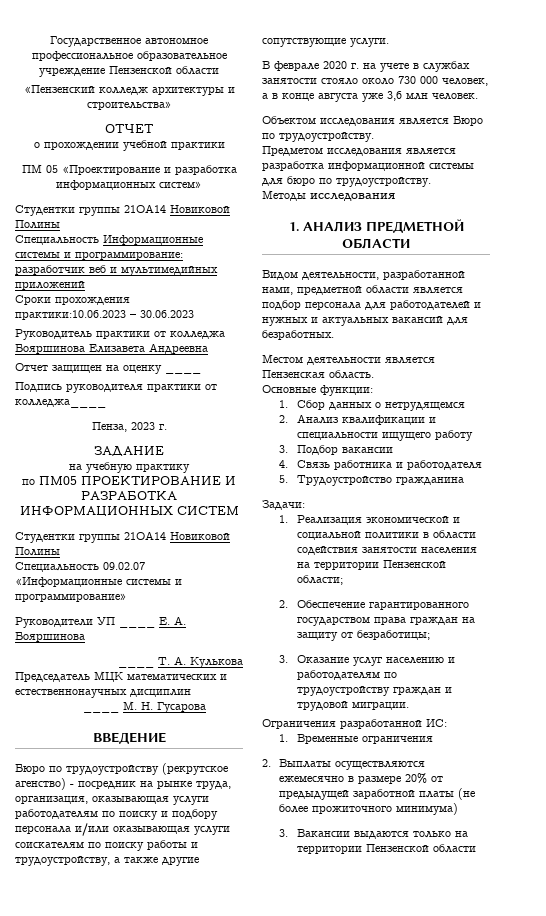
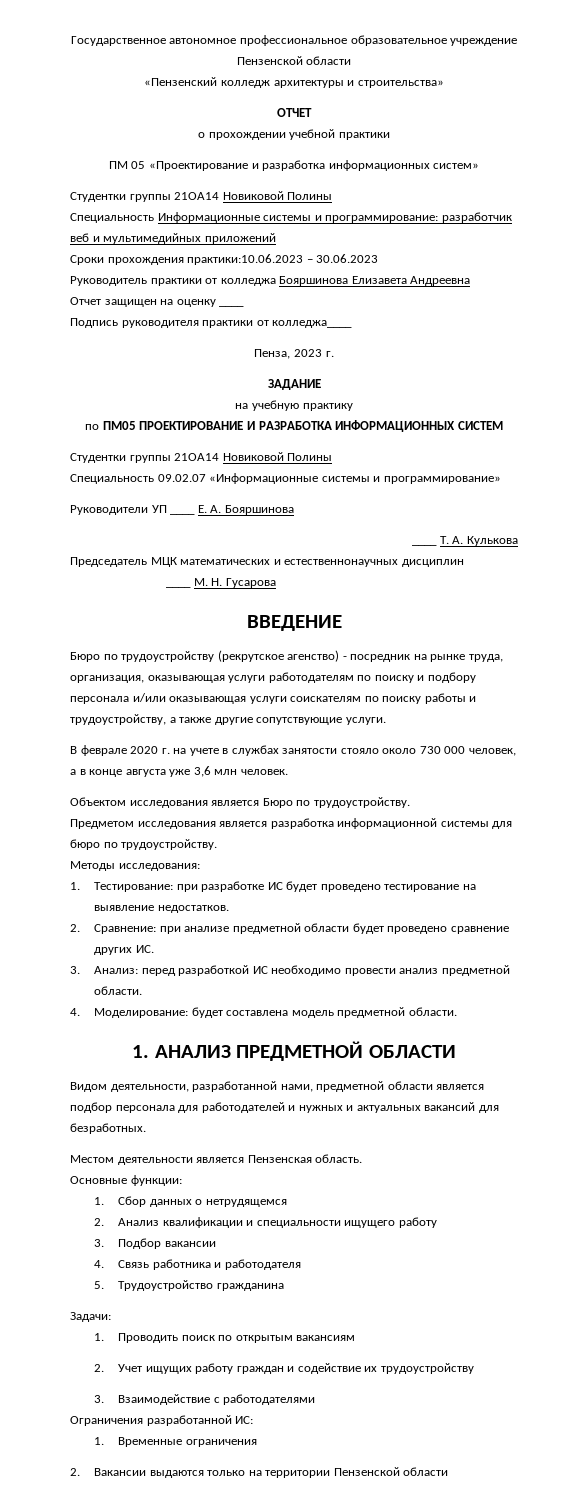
[310,193,395,201] исследования -> [118,863,200,871] [70,881,476,892] [94,905,229,913] [70,923,509,934] [94,945,154,955] [70,965,510,976] [94,986,143,995] [70,1007,457,1018] исследования: // 1. Тестирование: при разработке ИС будет проведено тестирование на выявление недостатков. // 2. Сравнение: при анализе предметной области будет проведено сравнение других ИС. // 3. Анализ: перед разработкой ИС необходимо провести анализ предметной области. // 4. Моделирование: будет составлена модель предметной области.
[296,515,460,525] [296,530,476,540] [296,546,477,555] [296,560,446,570] [296,575,343,585] [279,600,469,610] [296,616,475,626] [296,630,430,641] [279,655,455,666] [296,670,397,680] [296,686,452,696] [296,701,409,711] Реализация экономической и социальной политики в области содействия занятости населения на территории Пензенской области; // 2. Обеспечение гарантированного государством права граждан на защиту от безработицы; // 3. Оказание услуг населению и работодателям по трудоустройству граждан и трудовой миграции. -> [118,1333,356,1343] [94,1363,474,1374] [94,1394,316,1405] Проводить поиск по открытым вакансиям // 2. Учет ищущих работу граждан и содействие их трудоустройству // 3. Взаимодействие с работодателями
[279,759,426,770] [279,773,444,784] [279,788,476,800] [279,803,459,815] [279,829,289,837] Выплаты осуществляются ежемесячно в размере 20% от предыдущей заработной платы (не более прожиточного минимума) // 3. -> (80, 1472) none

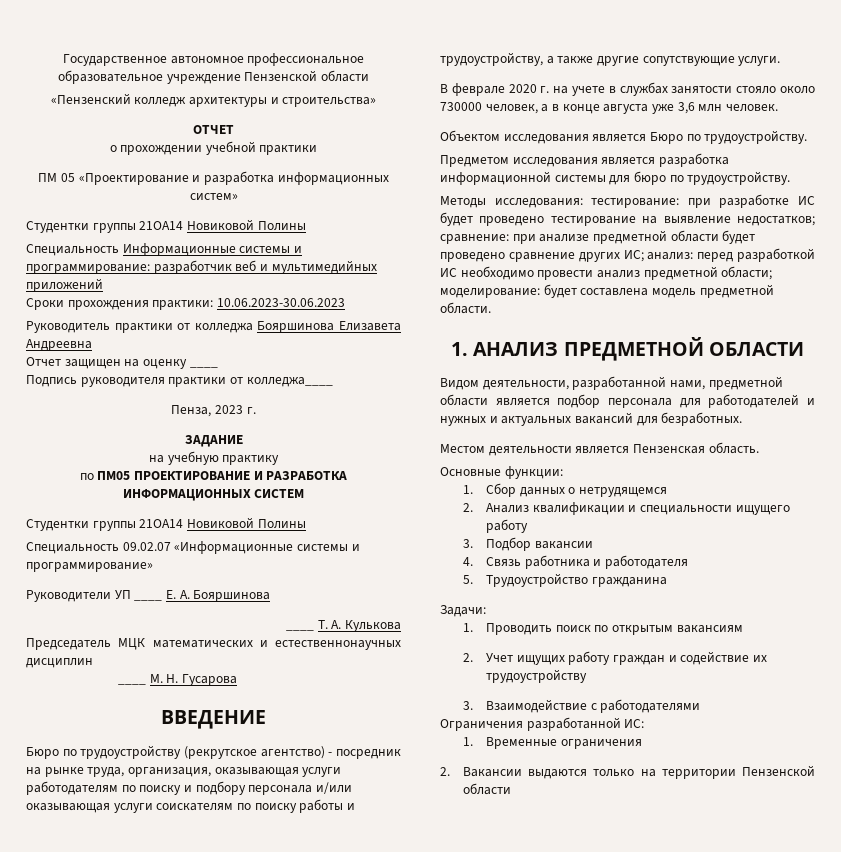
[187,254,379,265] практики:10.06.2023 – 30.06.2023 -> [152,298,345,310] практики: 10.06.2023-30.06.2023
[287,650,340,662] агенство) -> [260,746,325,759] агентство)
[419,746,466,754] 730 000 -> [440,102,482,111] 730000
[70,882,174,892] // 1. Тестирование: -> [591,198,680,208] тестирование:
[157,905,229,913] [70,924,157,934] недостатков. // 2. Сравнение: -> [737,216,815,226] [440,234,509,244] недостатков; сравнение:
[135,945,154,953] [70,966,139,974] ИС. // 3. Анализ: -> [623,250,694,262] ИС; анализ:
[94,986,143,995] [70,1008,189,1018] области. // 4. Моделирование: -> [721,266,773,280] [440,288,540,298] области; моделирование:

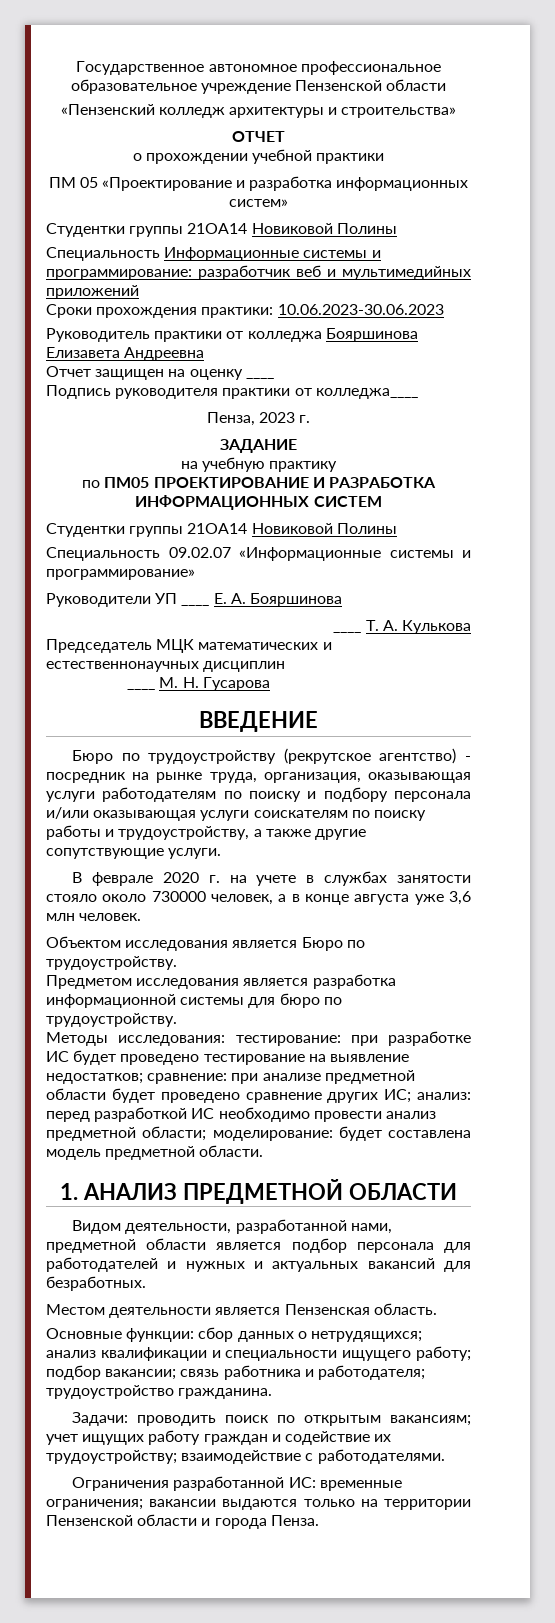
[463,483,667,497] [463,502,790,515] [486,519,529,533] [463,537,593,551] [463,555,688,569] [463,573,667,587] // 1. Сбор данных о нетрудящемся // 2. Анализ квалификации и специальности ищущего работу // 3. Подбор вакансии // 4. Связь работника и работодателя // 5. Трудоустройство гражданина -> [198,1327,422,1342] [46,1346,472,1361] [46,1365,425,1380] [46,1385,273,1399] сбор данных о нетрудящихся; анализ квалификации и специальности ищущего работу; подбор вакансии; связь работника и работодателя; трудоустройство гражданина.
[463,623,553,635] // 1. Проводить -> [137,1415,217,1426] проводить
[676,625,743,633] [463,653,514,663] вакансиям // 2. Учет -> [390,1415,471,1426] [46,1434,78,1445] вакансиям; учет
[486,669,588,683] [463,699,701,713] [440,717,645,731] [463,737,642,749] [440,767,523,777] трудоустройству // 3. Взаимодействие с работодателями // Ограничения разработанной ИС: // 1. Временные ограничения // 2. Вакансии -> [46,1449,445,1464] [72,1476,402,1491] [46,1499,217,1510] трудоустройству; взаимодействие с работодателями. // Ограничения разработанной ИС: временные ограничения; вакансии
(512, 789) none -> [201,1515,319,1529] и города Пенза.

